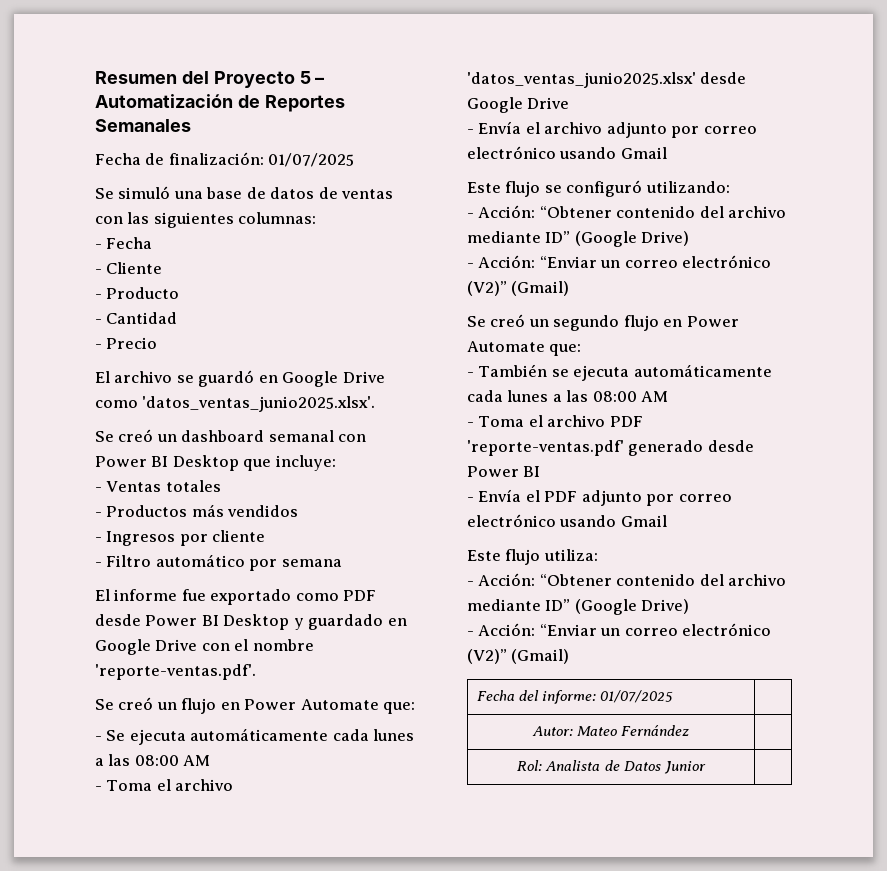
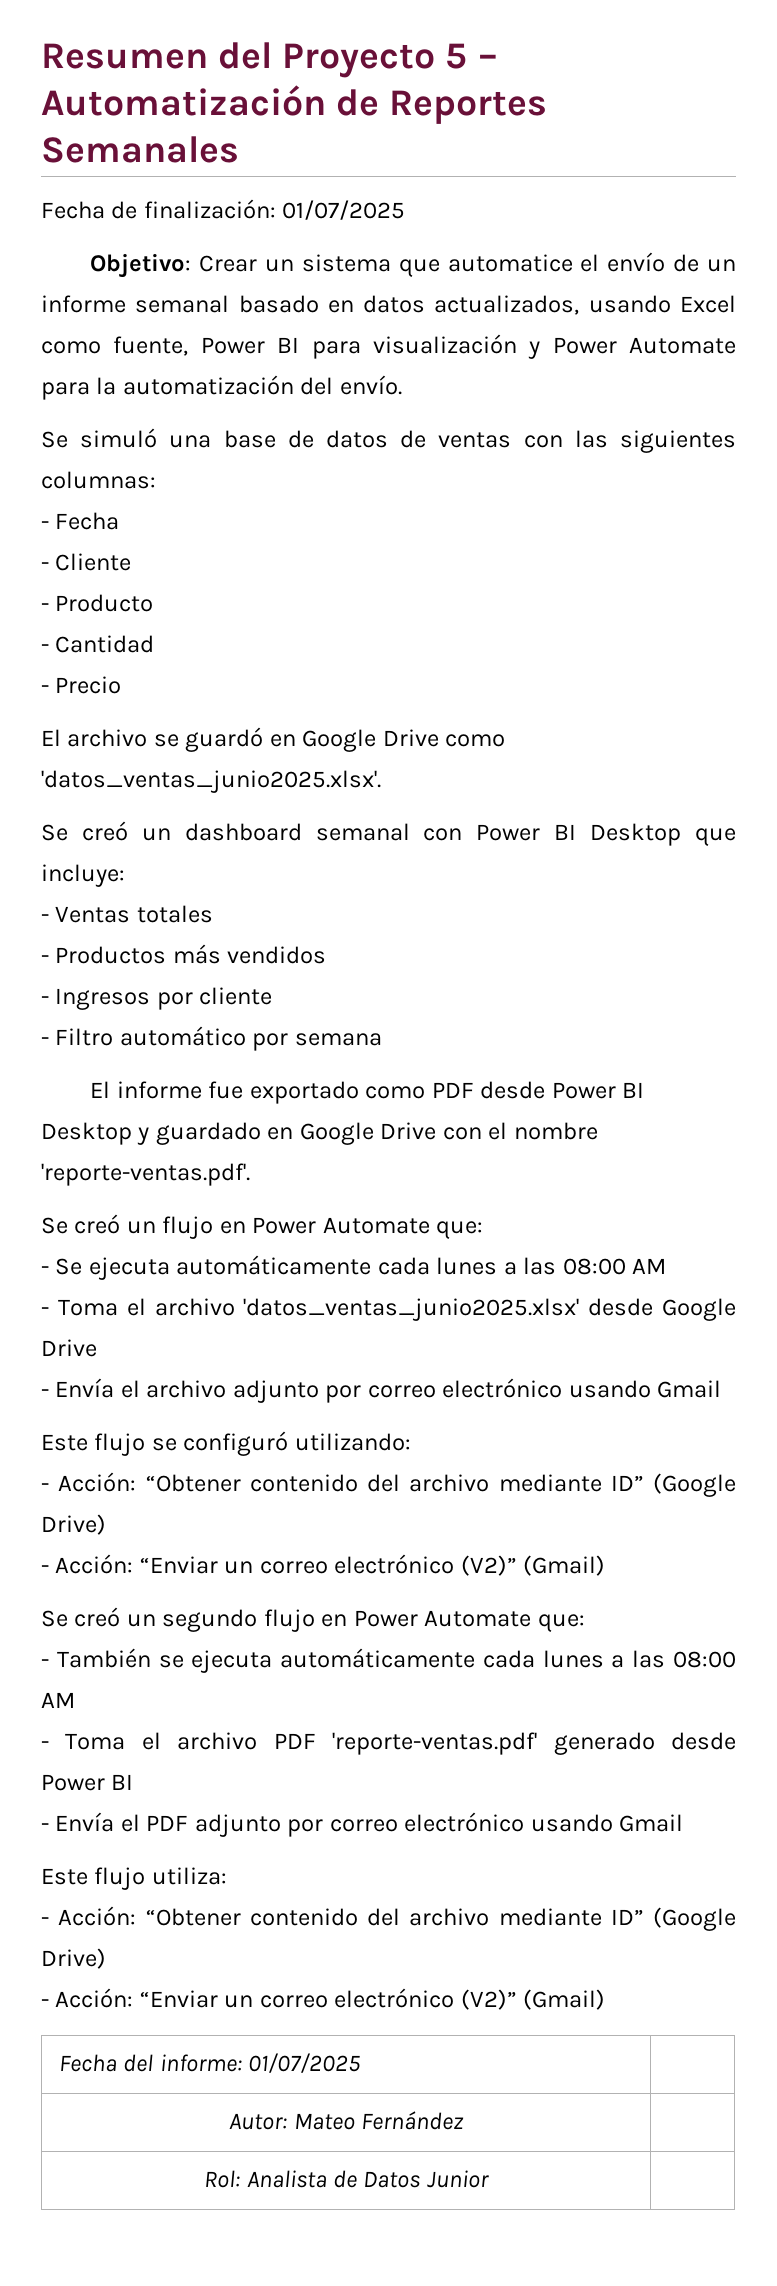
(355, 160) none -> [90,252,736,278] [41,295,736,315] [41,334,736,359] [41,375,402,400] // Objetivo: Crear un sistema que automatice el envío de un informe semanal basado en datos actualizados, usando Excel como fuente, Power BI para visualización y Power Automate para la automatización del envío.

